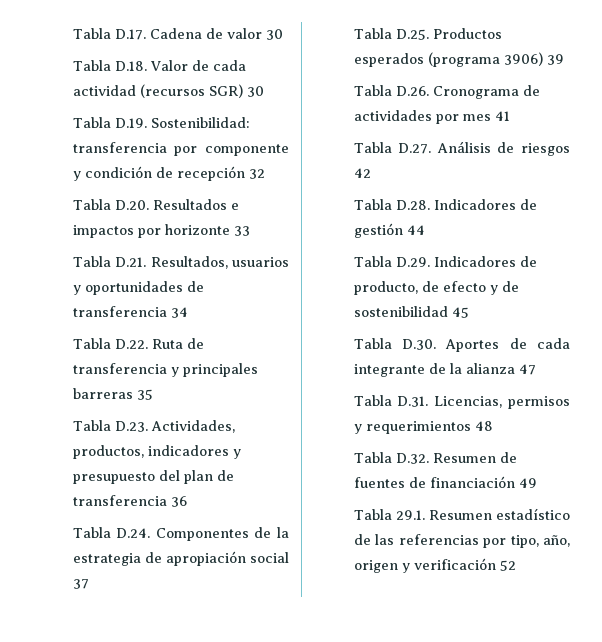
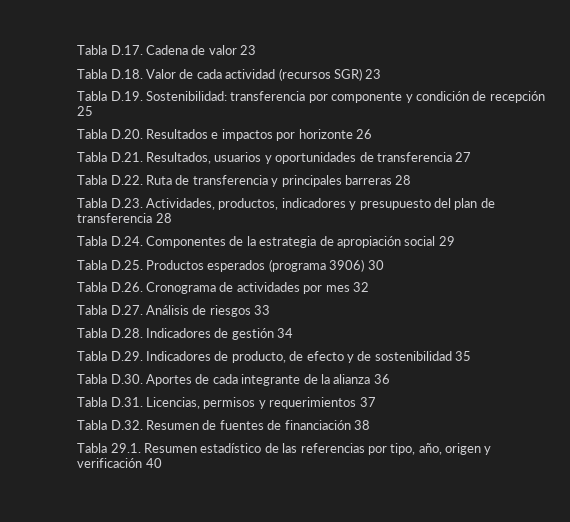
[265,29,283,40] 30 -> [240,45,257,55] 23
[246,86,264,97] 30 -> [365,69,382,79] 23
[248,169,265,179] 32 -> [77,106,94,116] 25
[233,226,250,236] 33 -> [355,129,372,139] 26
[170,307,188,318] 34 -> [455,152,472,162] 27
[136,389,153,400] 35 -> [395,175,412,185] 28
[170,496,187,507] 36 -> [155,213,172,223] 28
[72,579,89,589] 37 -> [438,236,455,246] 29
[546,54,564,65] 39 -> [367,260,384,270] 30
[494,111,510,121] 41 -> [352,282,369,292] 32
[353,168,371,178] 42 -> [254,305,271,315] 33
[406,225,425,235] 44 -> [277,328,294,338] 34
[451,307,469,318] 45 -> [455,351,472,361] 35
[518,364,536,375] 47 -> [373,374,390,384] 36
[474,421,493,431] 48 -> [359,397,376,407] 37
[518,478,537,488] 49 -> [353,420,370,430] 38
[499,560,516,571] 52 -> [145,458,162,468] 40

